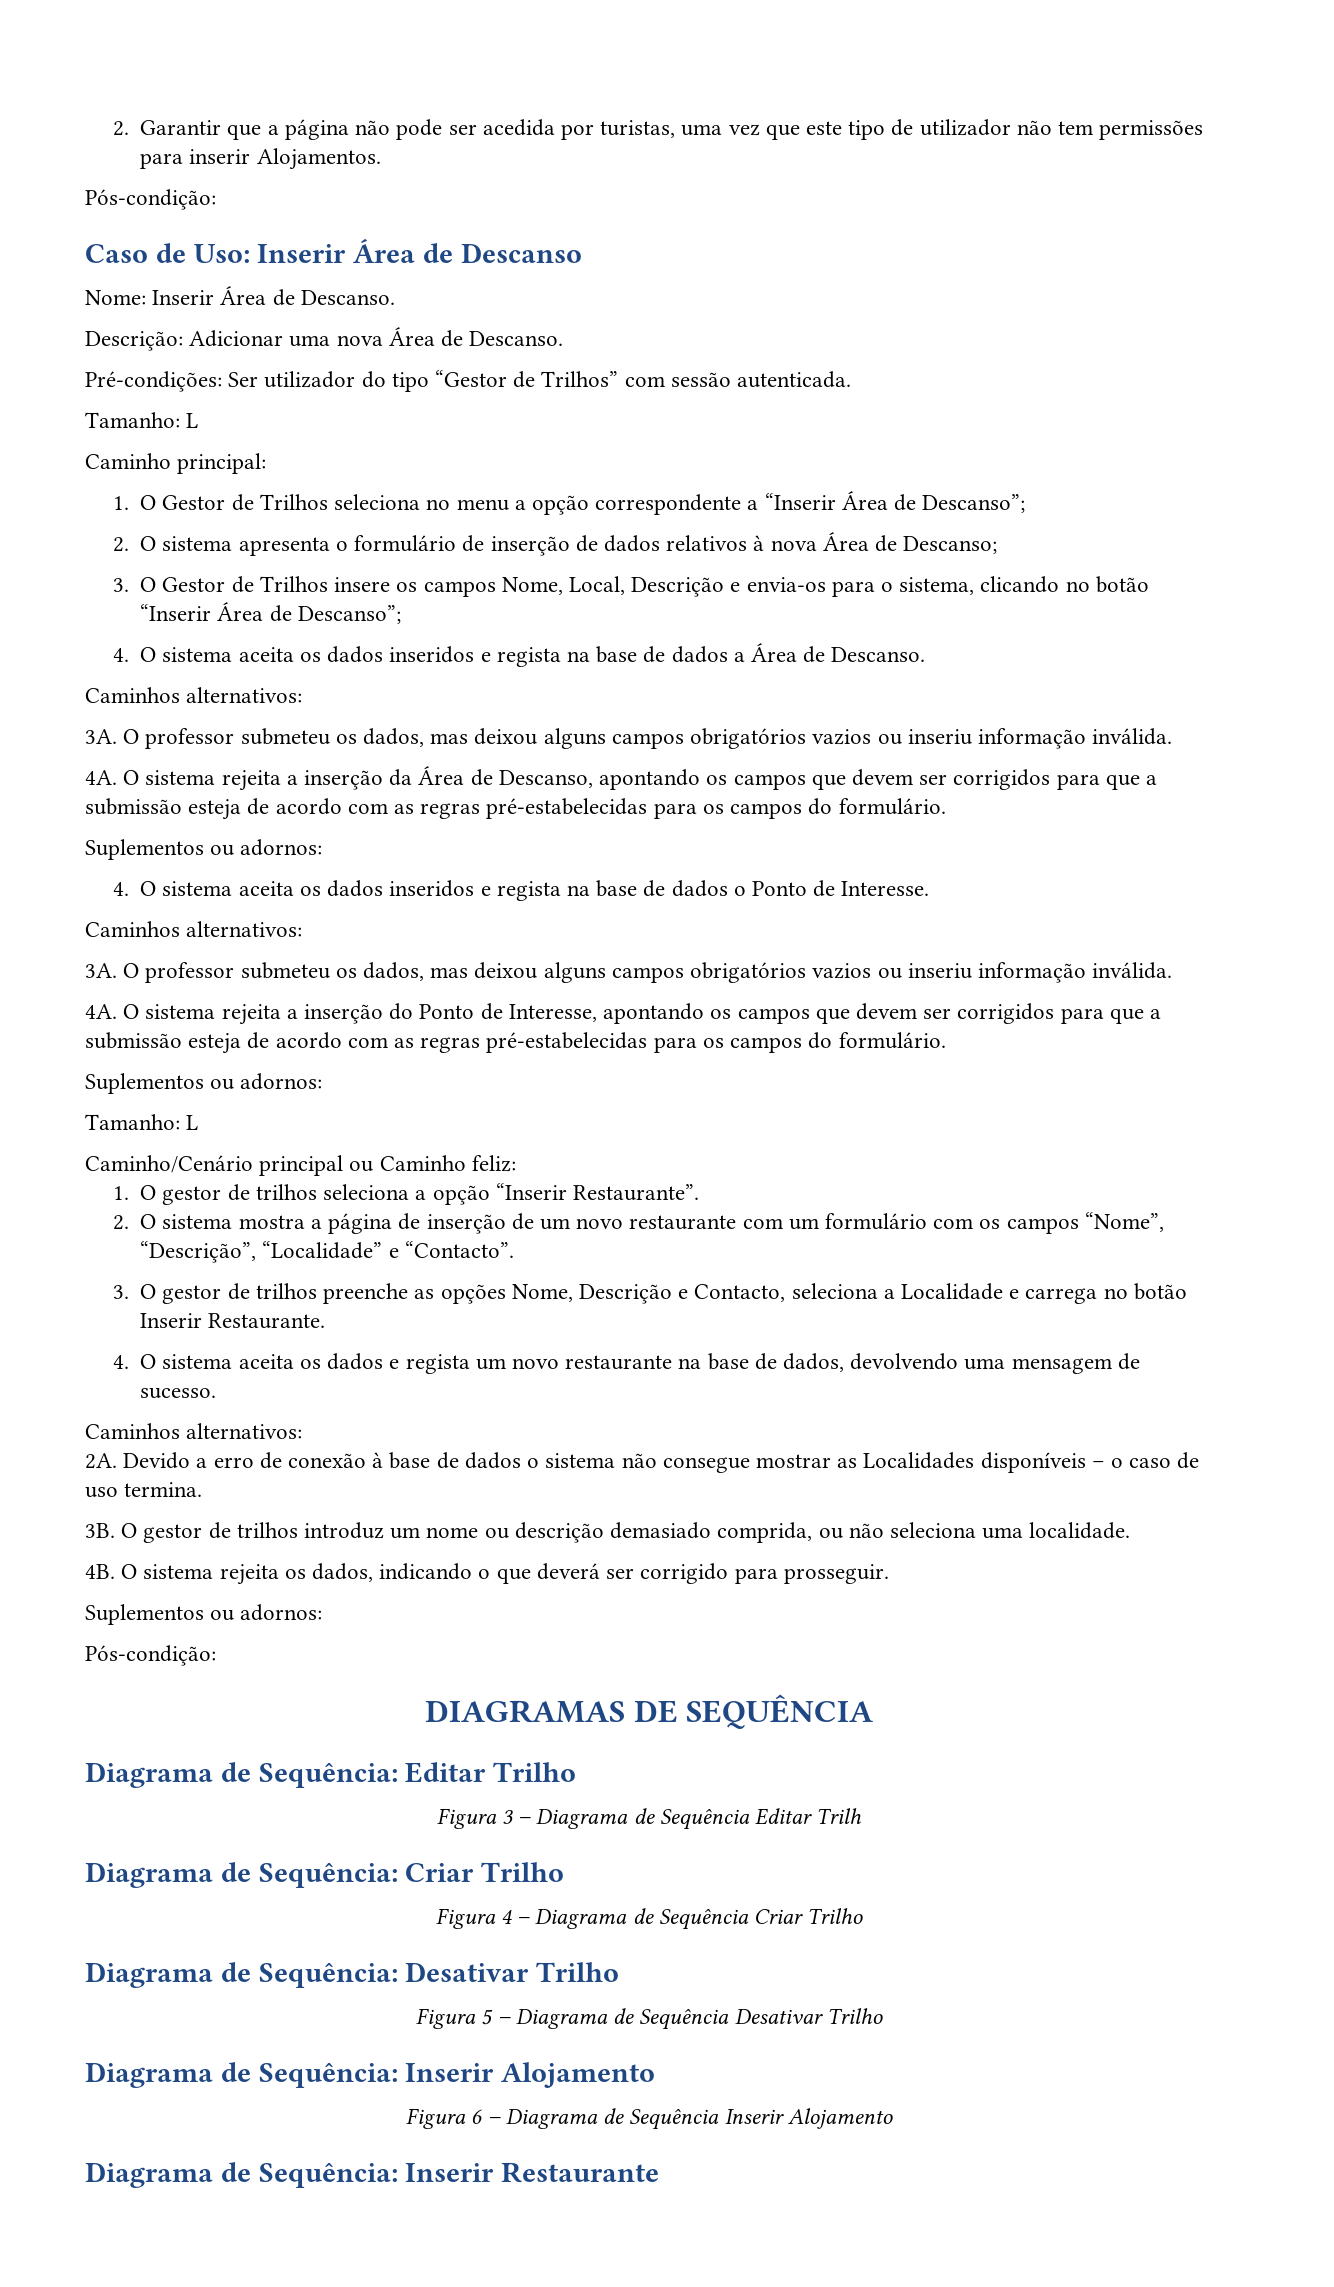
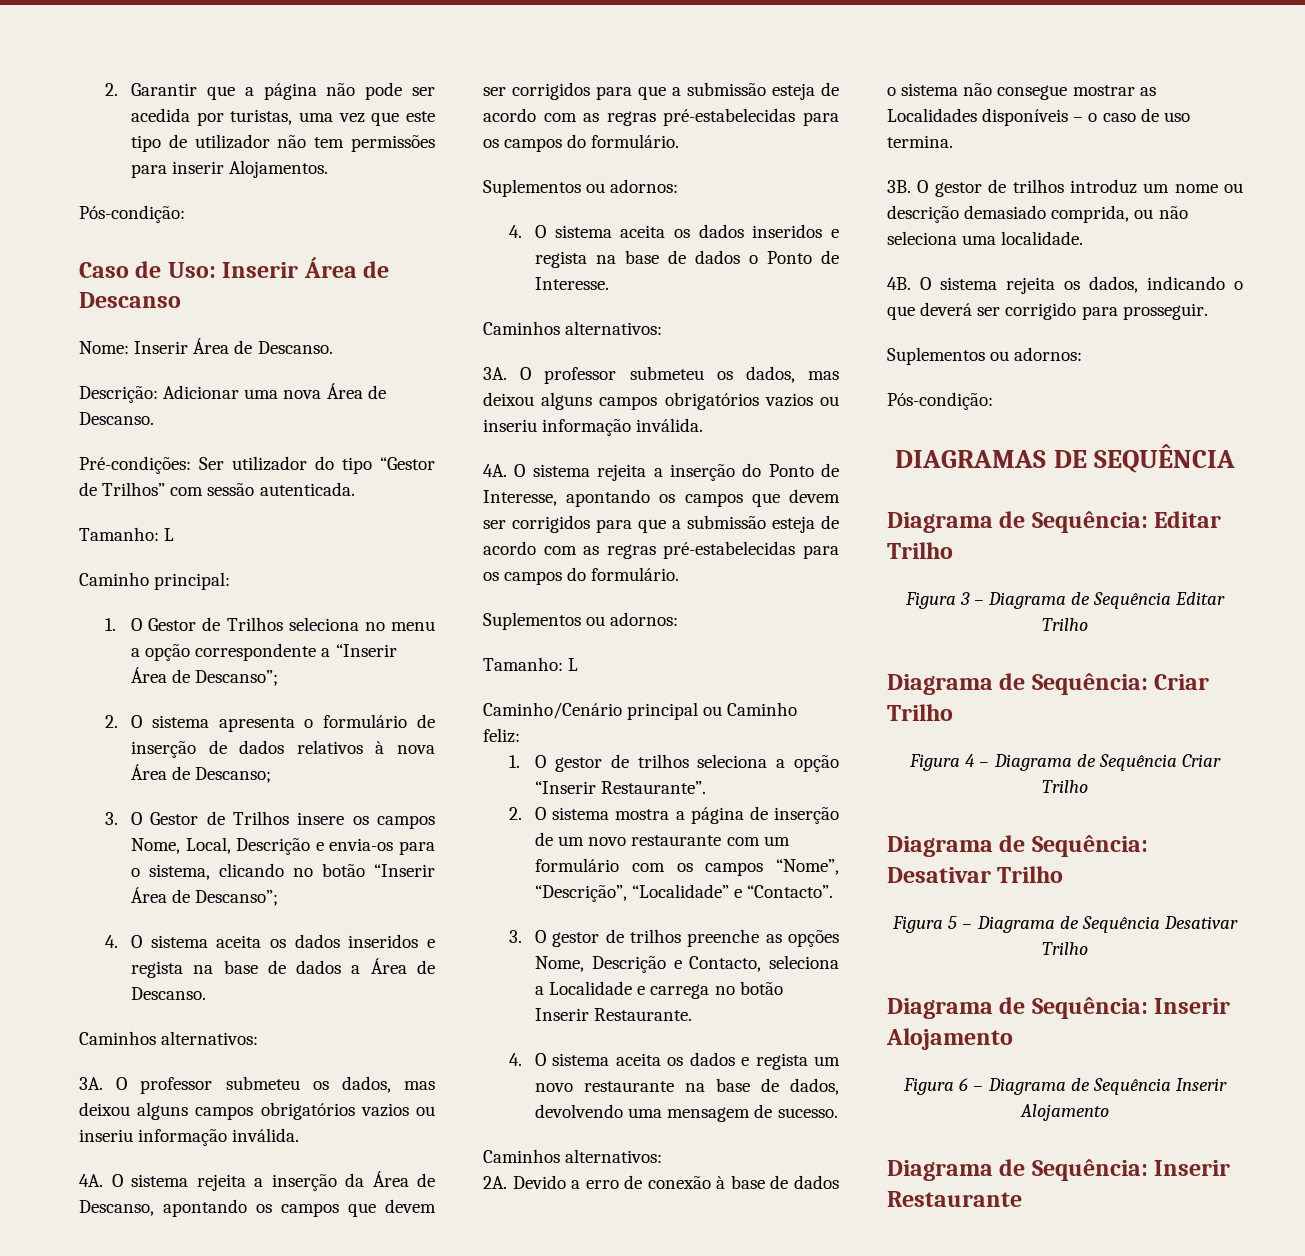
[816,1808,863,1824] Trilh -> [1042,618,1088,631] Trilho

